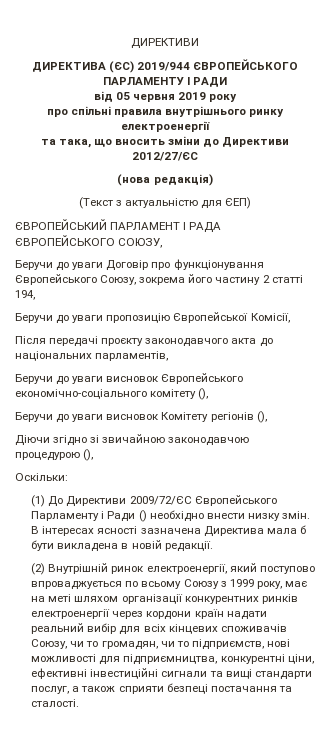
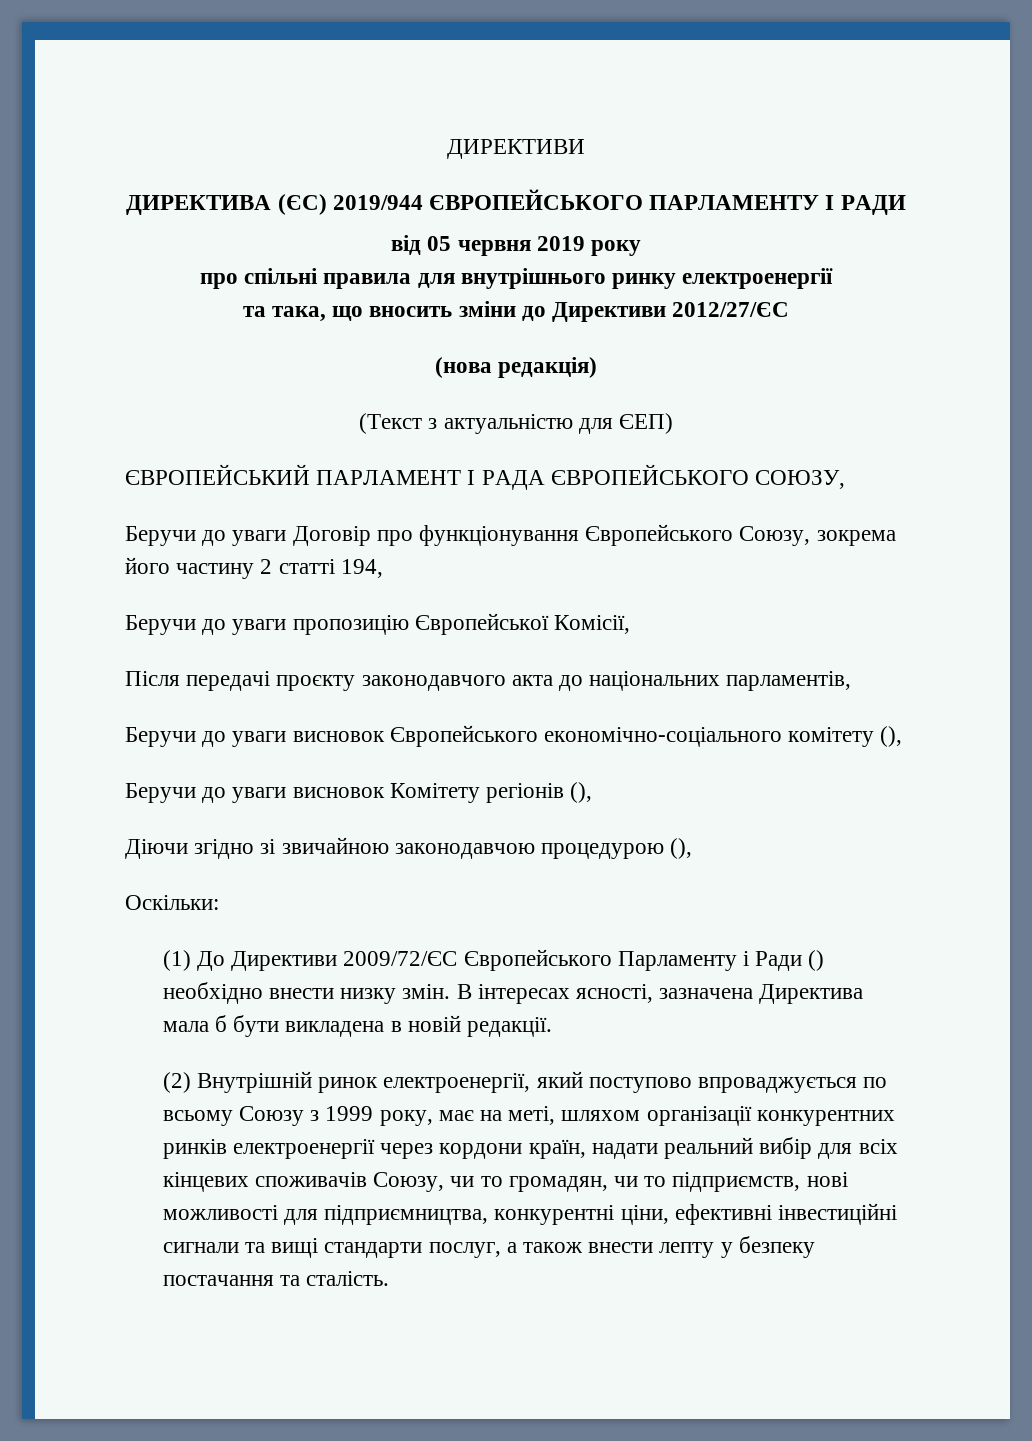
(162, 113) none -> [417,273,455,288] для
[97,526,138,534] ясності -> [575,984,653,1003] ясності,
[48,594,72,602] меті -> [508,1106,556,1125] меті,
[194,609,224,619] країн -> [528,1139,586,1159] країн,
[118,683,208,694] сприяти безпеці -> [588,1236,815,1258] внести лепту у безпеку
[31,699,80,707] сталості. -> [306,1271,390,1286] сталість.

